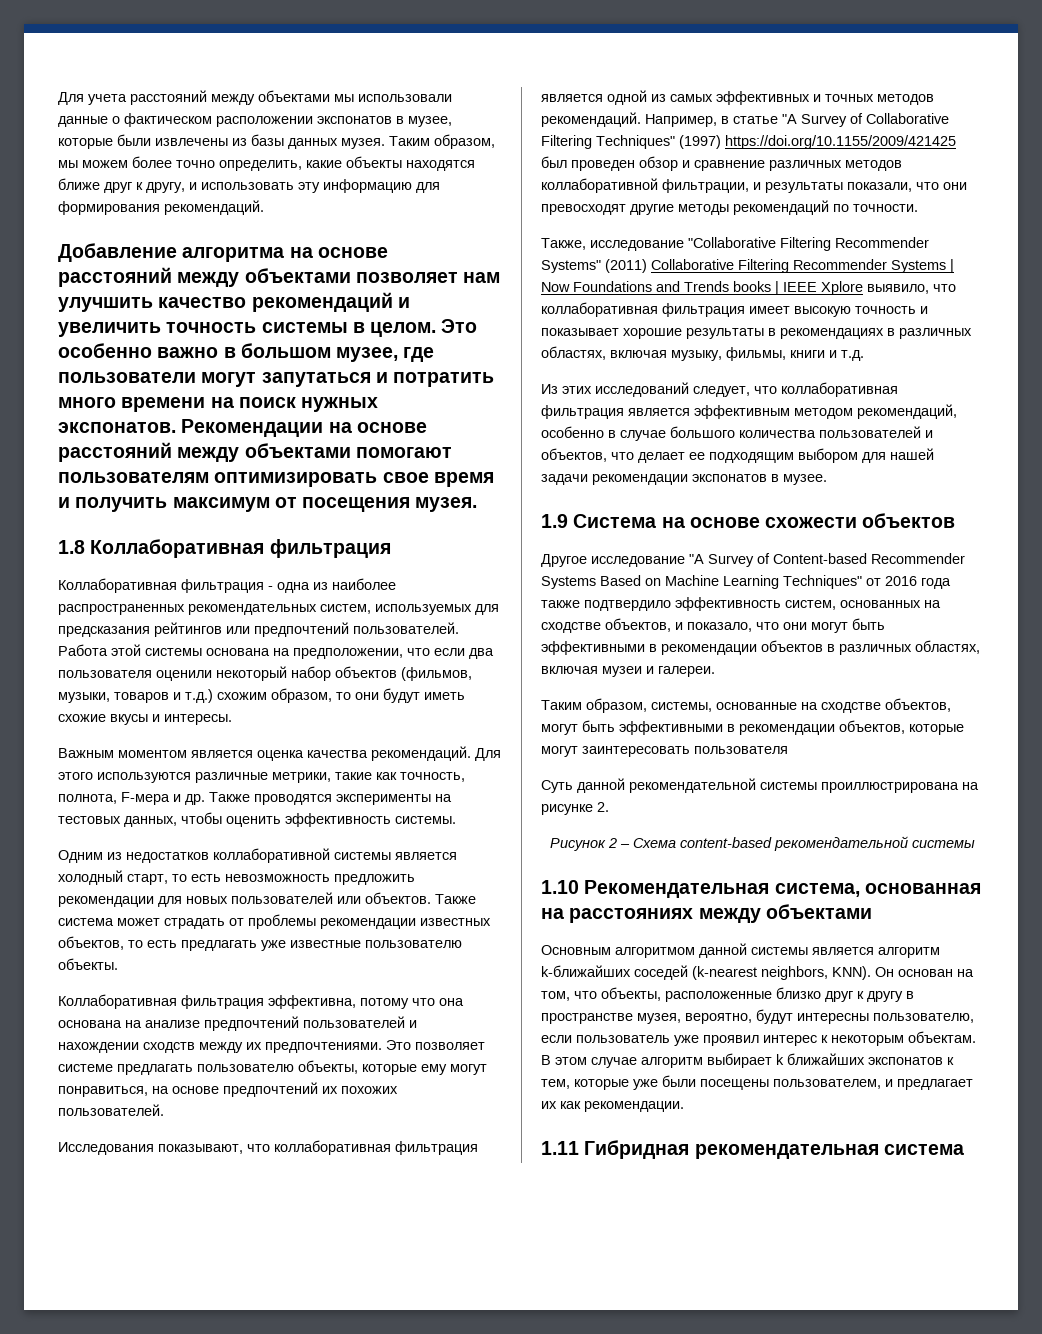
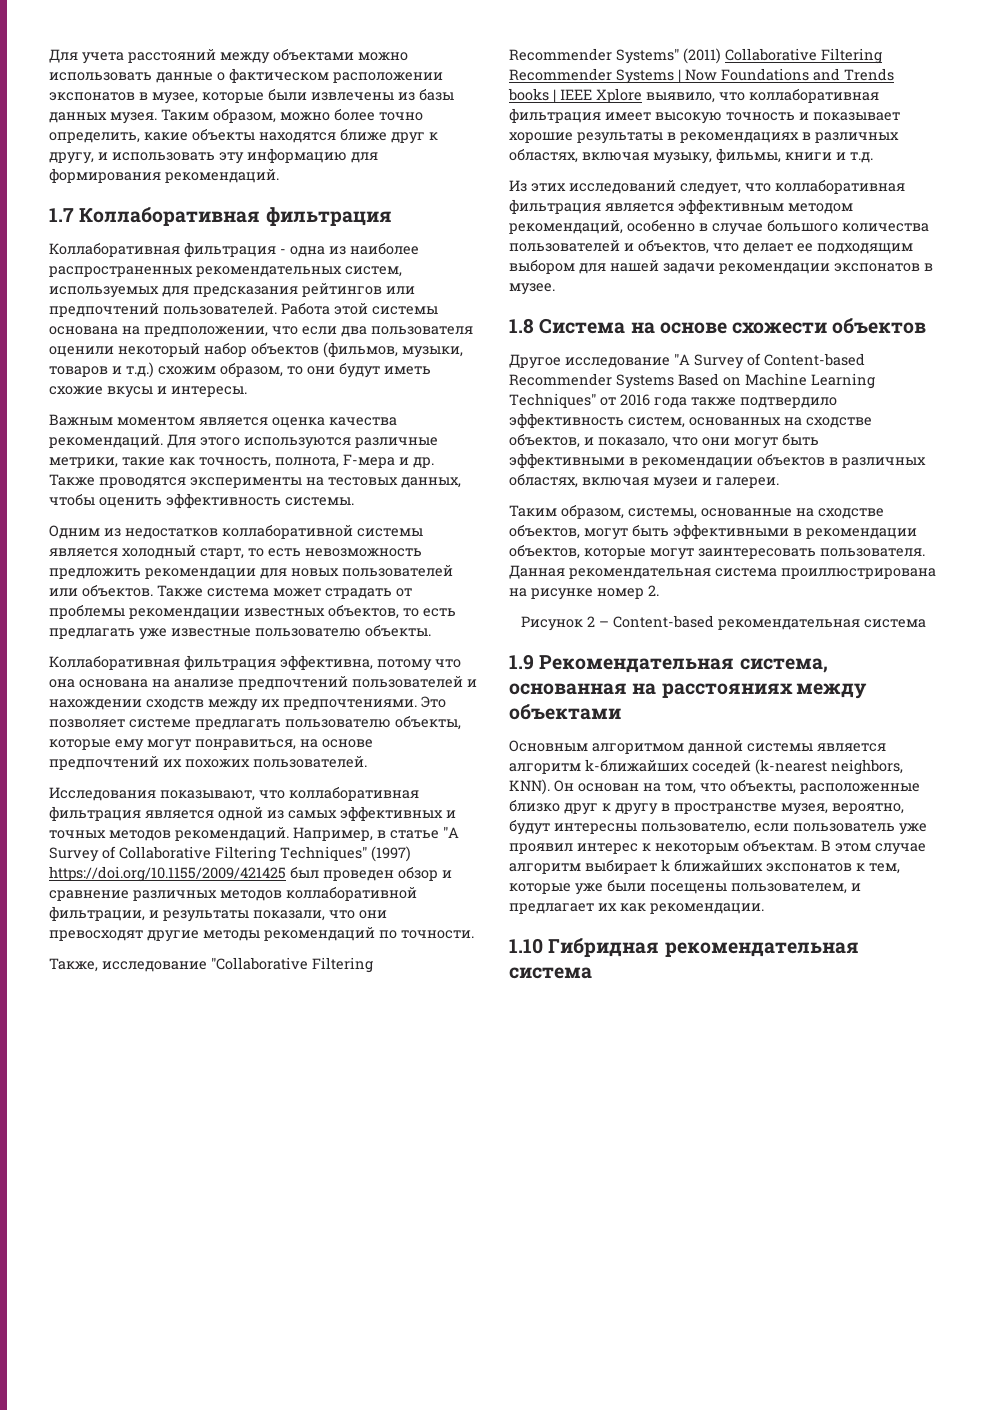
[334,94,452,102] мы использовали -> [358,52,408,61] [49,72,152,81] можно использовать
[58,160,128,168] мы можем -> [280,112,330,121] можно
[58,243,388,262] [58,267,501,287] [58,292,410,312] [58,319,478,337] [58,343,435,362] [58,372,495,387] [58,397,379,412] [58,419,427,437] [58,442,452,462] [58,472,494,487] [58,497,478,512] [58,540,85,554] Добавление алгоритма на основе расстояний между объектами позволяет нам улучшить качество рекомендаций и увеличить точность системы в целом. Это особенно важно в большом музее, где пользователи могут запутаться и потратить много времени на поиск нужных экспонатов. Рекомендации на основе расстояний между объектами помогают пользователям оптимизировать свое время и получить максимум от посещения музея. // 1.8 -> [49,208,74,222] 1.7
[541,514,568,528] 1.9 -> [509,318,534,334] 1.8
[694,746,788,754] [541,778,817,793] пользователя // Суть данной рекомендательной системы -> [820,548,925,557] [509,565,777,579] пользователя. Данная рекомендательная система
(593, 809) none -> [597,588,644,599] номер
[633,836,975,851] [541,880,579,894] Схема content-based рекомендательной системы // 1.10 -> [612,615,926,630] [509,654,534,670] Content-based рекомендательная система // 1.9
[541,1141,579,1155] 1.11 -> [509,938,543,954] 1.10

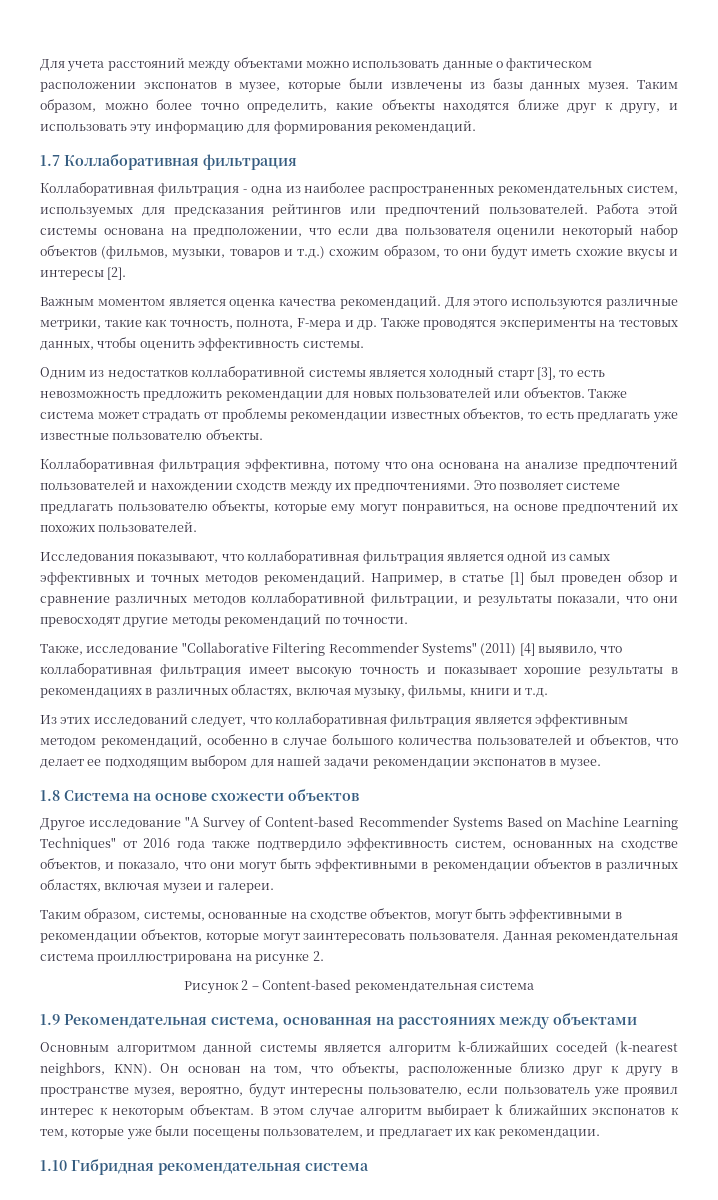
[171,386,247,397] интересы. -> [40,267,127,280] интересы [2].
[200,548,244,559] старт, -> [497,367,556,380] старт [3],
[443,826,459,838] [49,846,411,862] [49,866,286,882] "A Survey of Collaborative Filtering Techniques" (1997) https://doi.org/10.1155/2009/421425 -> [510,572,524,585] [1]
[725,48,882,64] [509,68,894,84] [508,88,642,103] Collaborative Filtering Recommender Systems | Now Foundations and Trends books | IEEE Xplore -> [519,643,535,656] [4]
[597,588,644,599] номер -> (310, 959) none

